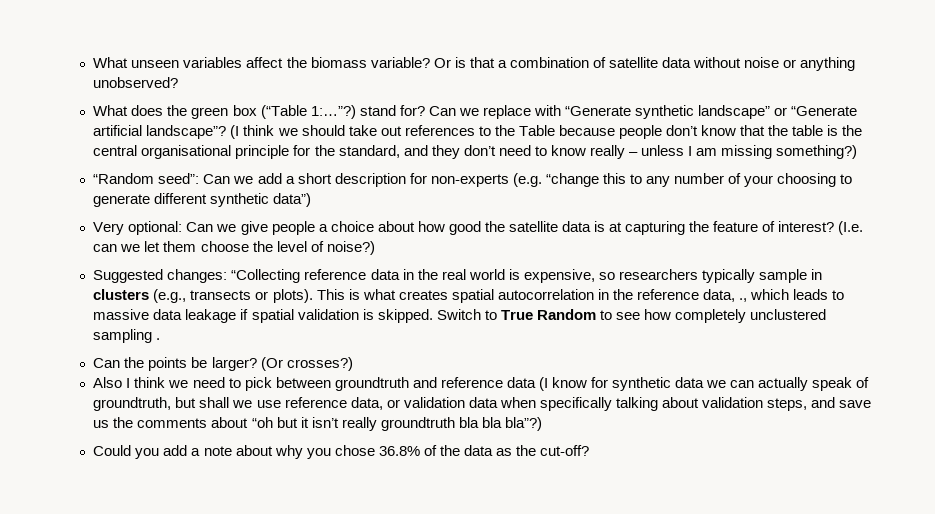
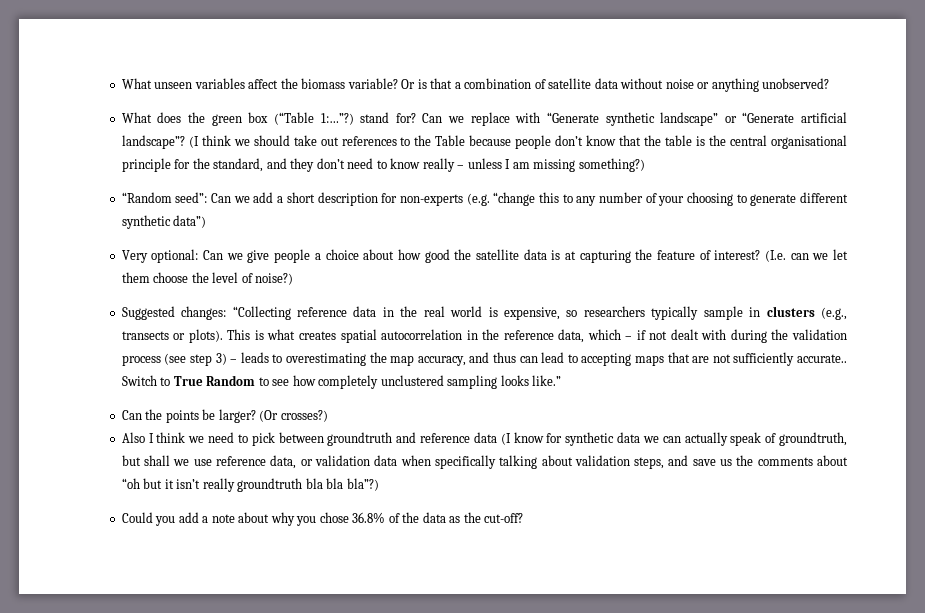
[739,289,845,302] [93,309,433,323] ., which leads to massive data leakage if spatial validation is skipped. -> [587,329,847,343] [121,352,847,366] which – if not dealt with during the validation process (see step 3) – leads to overestimating the map accuracy, and thus can lead to accepting maps that are not sufficiently accurate..
[156,338,161,340] . -> [500,375,562,386] looks like.”

